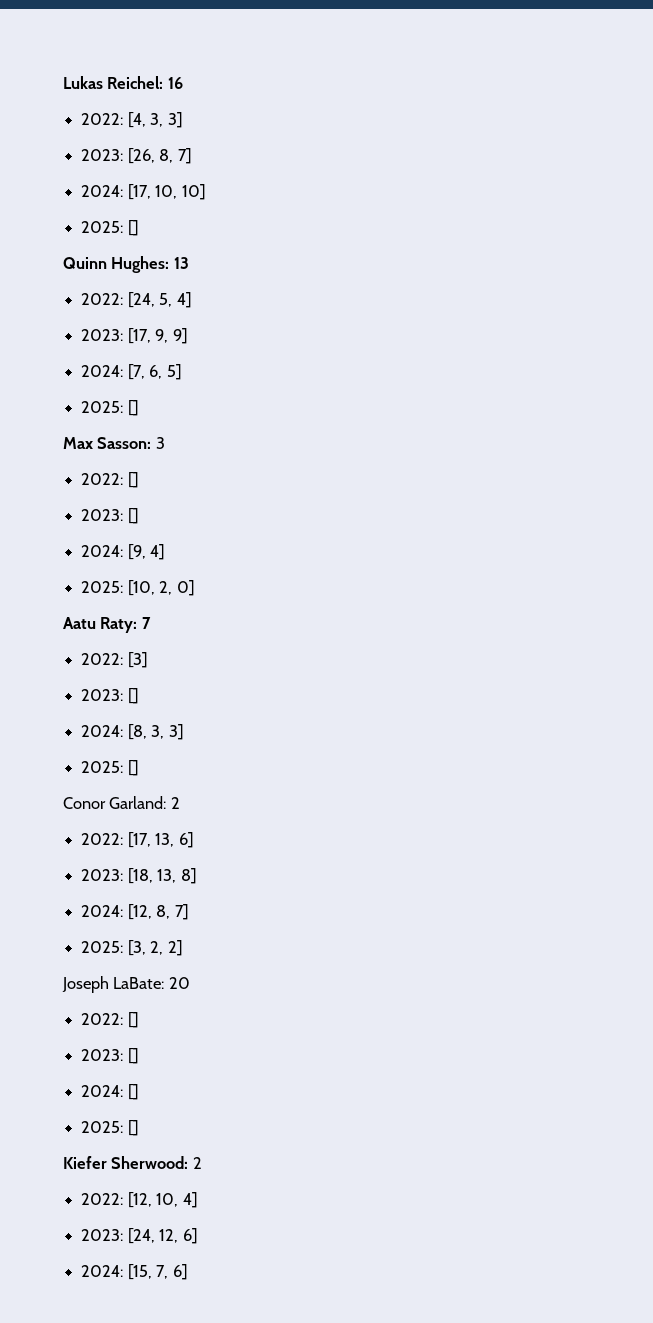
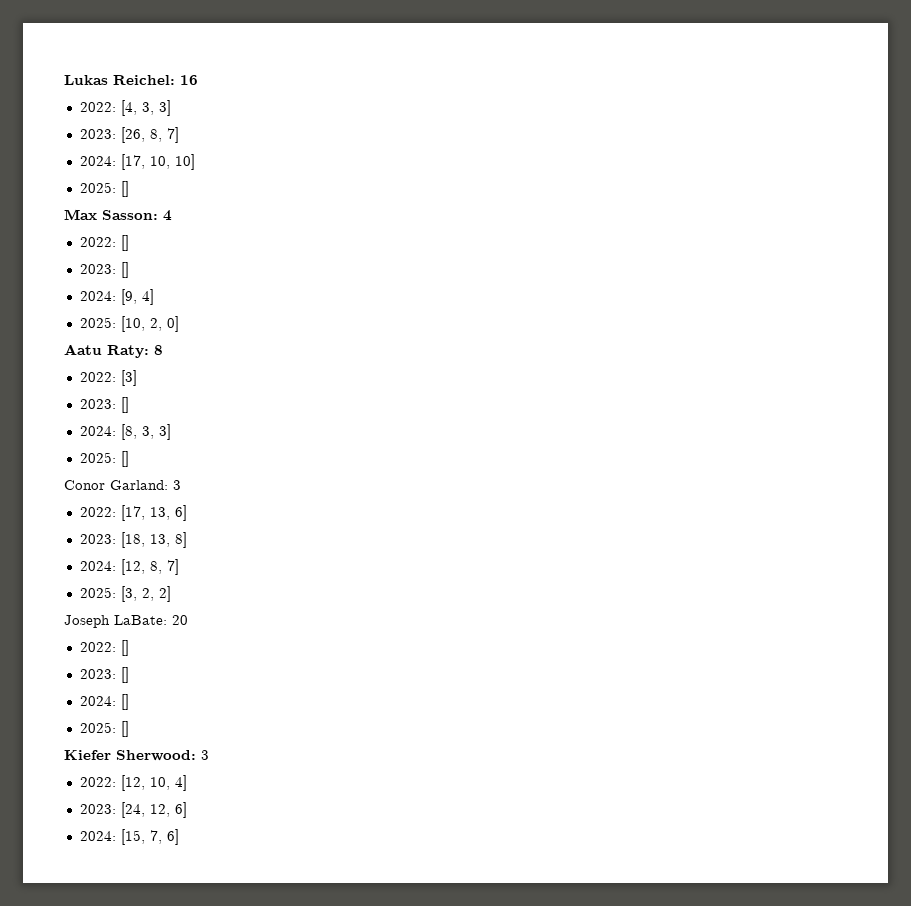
[63,256,189,273] [81,292,192,308] [81,328,188,344] [81,364,182,380] [81,400,139,416] // Quinn Hughes: 13 // 2022: [24, 5, 4] // 2023: [17, 9, 9] // 2024: [7, 6, 5] // 2025: [] -> (129, 189) none
[155,437,165,449] 3 -> [163,210,172,221] 4
[141,617,151,629] 7 -> [154,345,163,355] 8
[170,797,180,809] 2 -> [173,480,181,490] 3
[192,1157,202,1169] 2 -> [201,750,209,760] 3

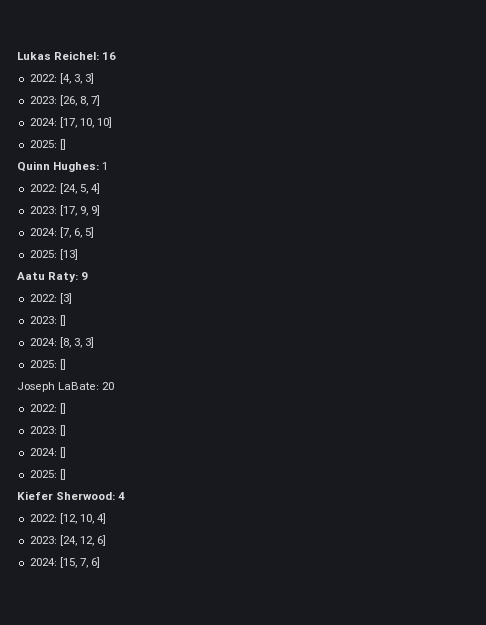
[64,209,172,221] [79,235,129,251] [79,262,129,278] [79,289,154,305] [79,316,179,332] Max Sasson: 4 // 2022: [] // 2023: [] // 2024: [9, 4] // 2025: [10, 2, 0] -> [17,161,109,172] [29,183,100,194] [29,205,100,216] [29,227,94,238] [29,249,78,260] Quinn Hughes: 1 // 2022: [24, 5, 4] // 2023: [17, 9, 9] // 2024: [7, 6, 5] // 2025: [13]
[154,345,163,355] 8 -> [81,272,89,280] 9
[64,480,181,490] [79,505,187,521] [79,532,187,548] [79,559,179,575] [79,586,171,602] // Conor Garland: 3 // 2022: [17, 13, 6] // 2023: [18, 13, 8] // 2024: [12, 8, 7] // 2025: [3, 2, 2] -> (66, 364) none
[201,750,209,760] 3 -> [118,492,126,500] 4

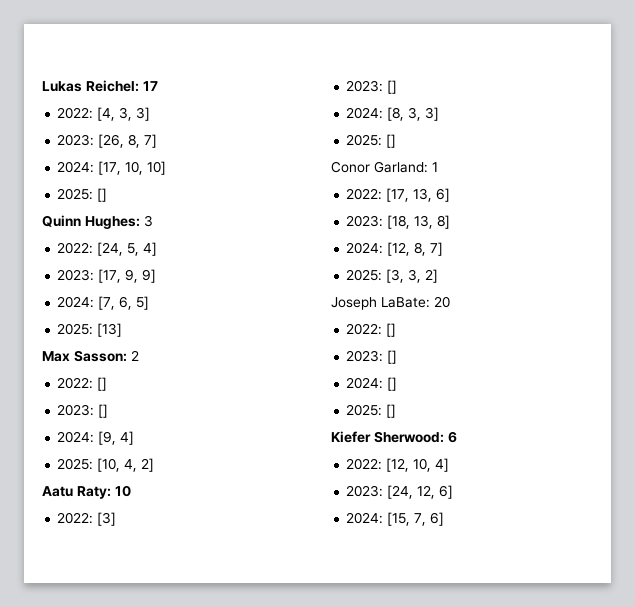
[102,52,117,60] 16 -> [143,81,158,91] 17
[102,162,109,170] 1 -> [144,215,153,227] 3
(78, 254) none -> [42,350,139,362] [57,377,108,391] [57,404,109,418] [57,431,135,445] [57,458,155,472] // Max Sasson: 2 // 2022: [] // 2023: [] // 2024: [9, 4] // 2025: [10, 4, 2]
[81,272,89,280] 9 -> [115,485,131,497] 10
(66, 364) none -> [331,161,438,173] [346,188,451,202] [346,215,451,229] [346,242,444,256] [346,269,439,283] // Conor Garland: 1 // 2022: [17, 13, 6] // 2023: [18, 13, 8] // 2024: [12, 8, 7] // 2025: [3, 3, 2]
[118,492,126,500] 4 -> [448,431,457,443] 6

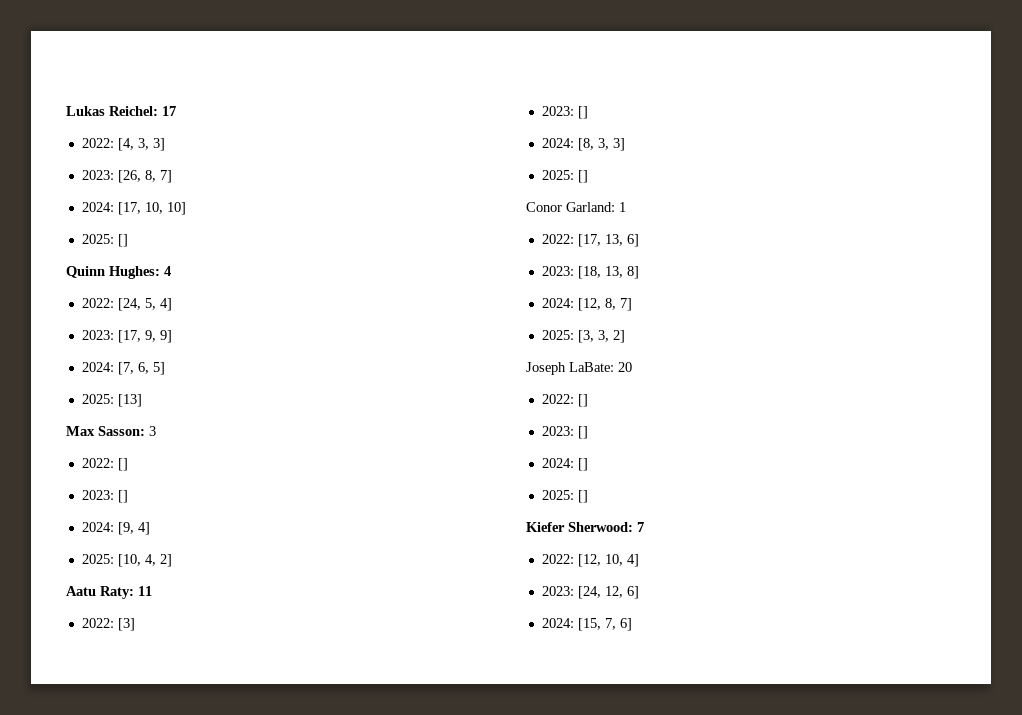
[144,215,153,227] 3 -> [164,266,171,276] 4
[131,350,139,361] 2 -> [149,426,156,436] 3
[115,485,131,497] 10 -> [138,586,152,596] 11
[448,431,457,443] 6 -> [637,522,644,532] 7

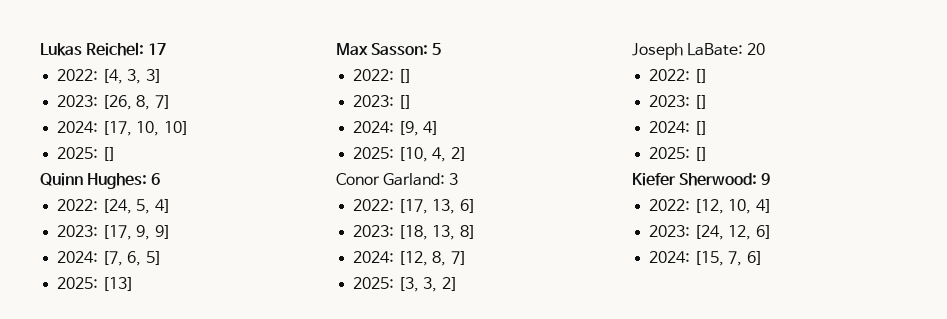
[164,266,171,276] 4 -> [151,173,161,185] 6
[149,426,156,436] 3 -> [432,43,442,55] 5
[66,586,152,599] [81,618,135,631] [541,106,588,119] [541,138,625,151] [541,170,588,183] // Aatu Raty: 11 // 2022: [3] // 2023: [] // 2024: [8, 3, 3] // 2025: [] -> (467, 154) none
[619,202,626,212] 1 -> [449,173,459,185] 3
[637,522,644,532] 7 -> [761,173,771,185] 9

